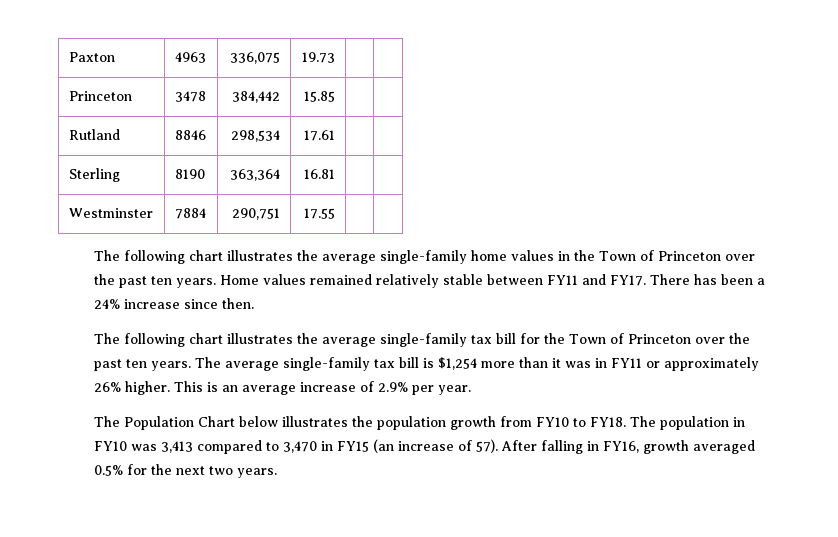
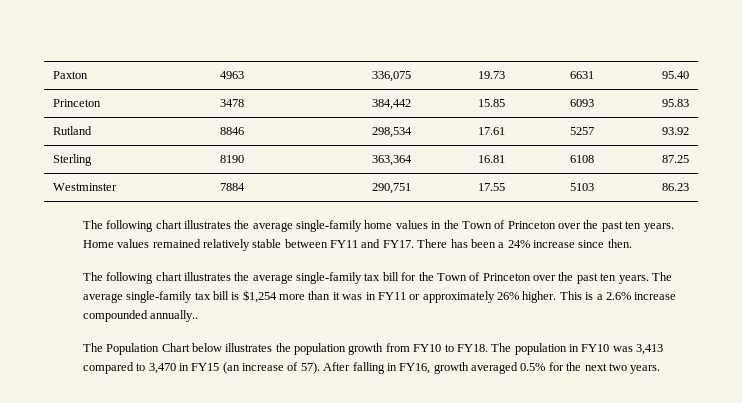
(336, 57) | -> [569,71,594,79] [661,71,689,79] 6631 | 95.40
(336, 96) | -> [569,99,594,107] [661,99,689,107] 6093 | 95.83
(336, 135) | -> [569,127,594,135] [661,127,689,135] 5257 | 93.92
(336, 174) | -> [569,155,594,163] [661,155,689,163] 6108 | 87.25
(336, 213) | -> [569,183,594,191] [661,183,689,191] 5103 | 86.23
[222,381,472,395] an average increase of 2.9% per year. -> [596,292,677,300] [82,310,199,322] a 2.6% increase compounded annually..

